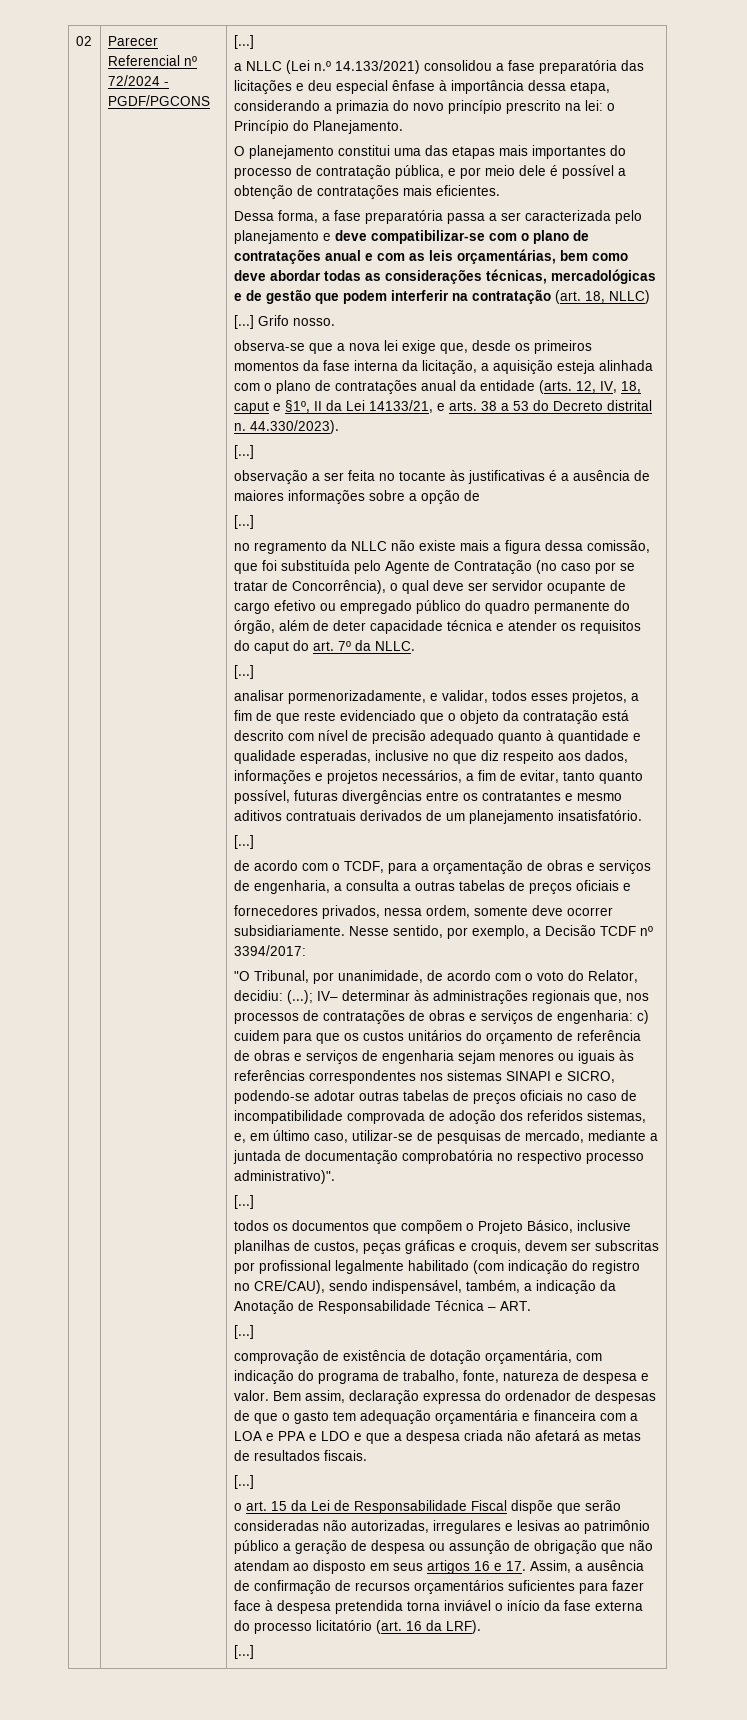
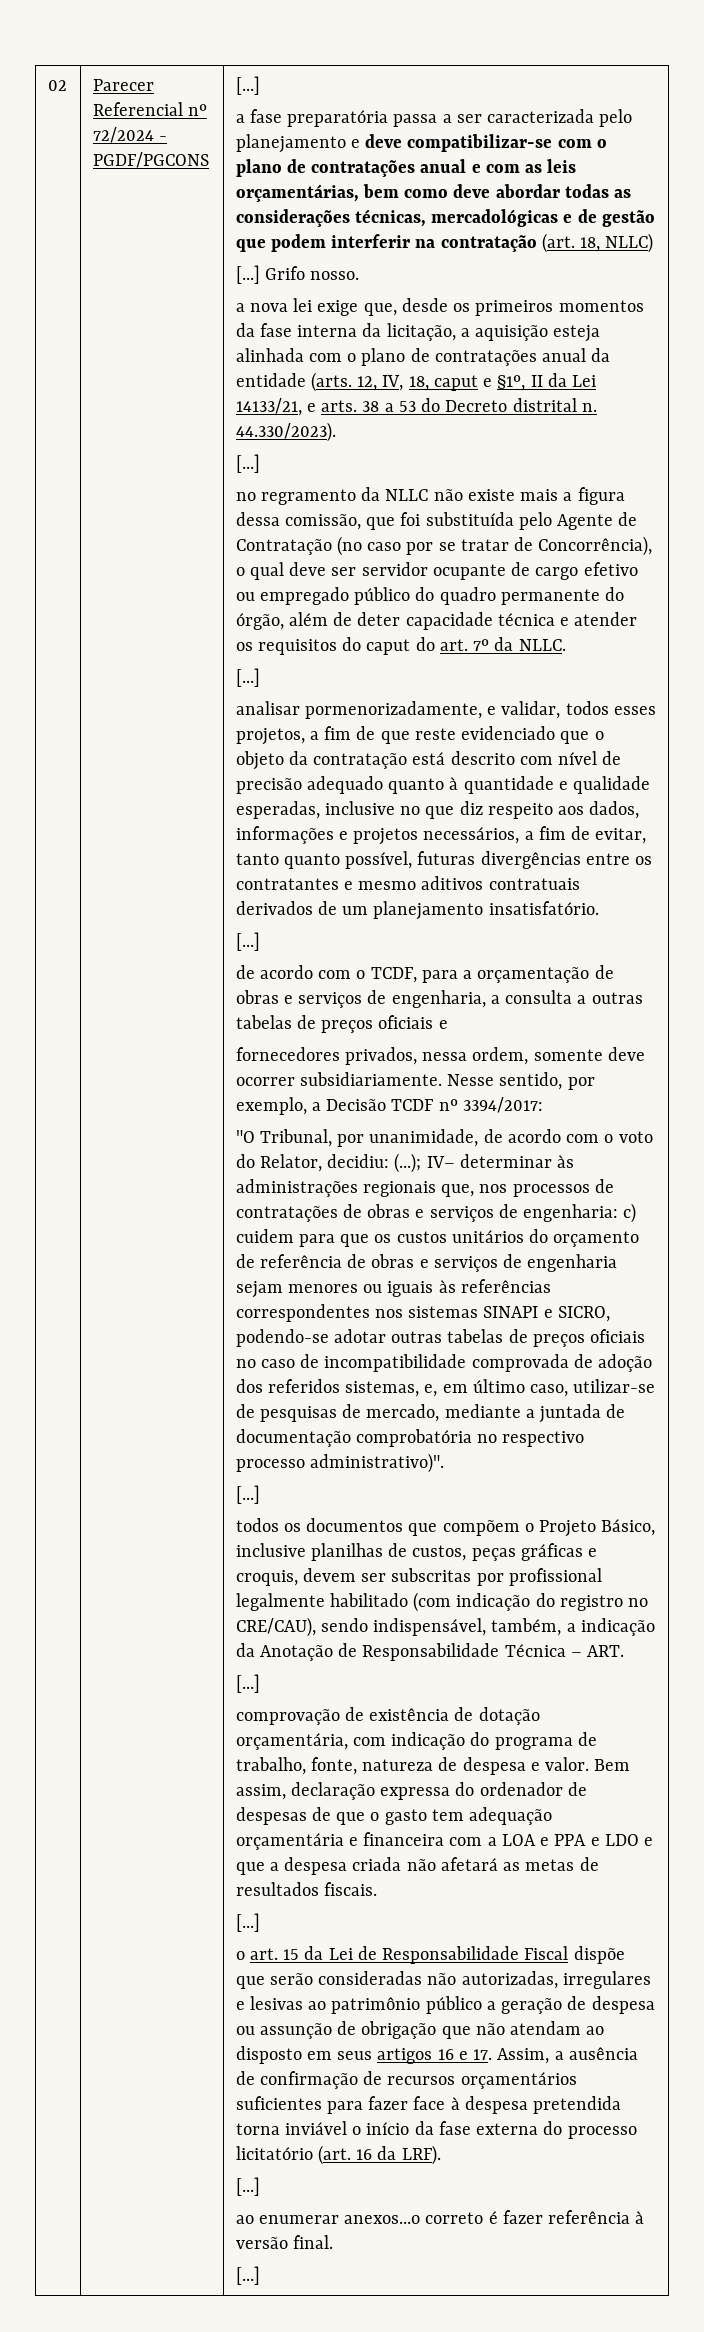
[245,60,644,74] [233,80,610,94] [233,100,615,114] [233,120,403,134] [233,145,626,159] [233,165,626,179] [233,185,500,199] [233,210,330,223] NLLC (Lei n.º 14.133/2021) consolidou a fase preparatória das licitações e deu especial ênfase à importância dessa etapa, considerando a primazia do novo princípio prescrito na lei: o Princípio do Planejamento. // O planejamento constitui uma das etapas mais importantes do processo de contratação pública, e por meio dele é possível a obtenção de contratações mais eficientes. // Dessa forma, a -> (245, 118) none
[233,340,333,354] observa-se que -> (360, 275) none
[233,470,650,484] [233,490,480,504] [233,515,254,529] // observação a ser feita no tocante às justificativas é a ausência de maiores informações sobre a opção de // [...] -> (260, 463) none
(254, 1652) none -> [235,2210,645,2224] [235,2235,333,2249] [235,2266,260,2285] // ao enumerar anexos...o correto é fazer referência à versão final. // [...]

